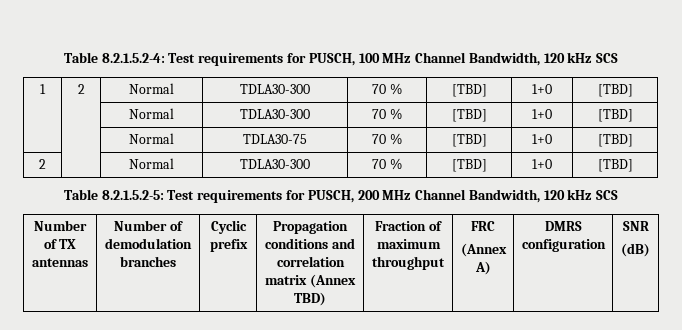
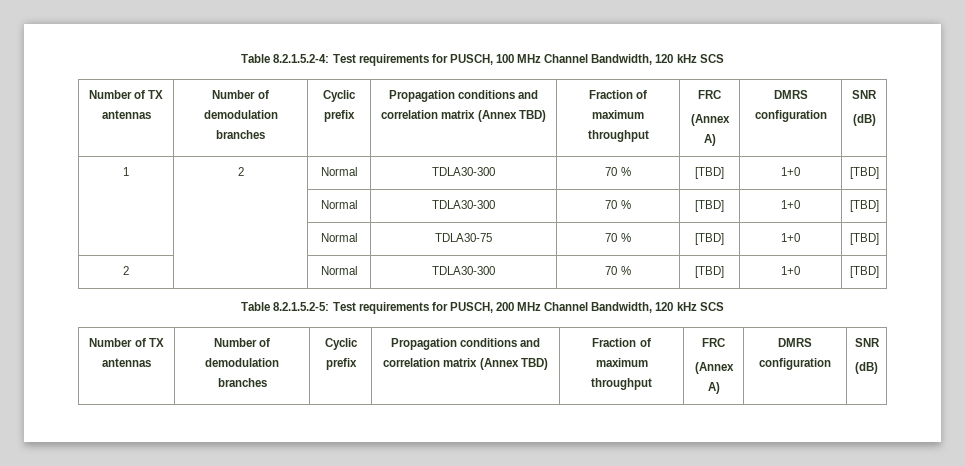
(619, 58) none -> [88,90,164,99] [101,110,151,119] [212,90,269,99] [203,110,278,119] [216,130,265,139] [323,90,356,102] [324,110,355,122] [388,90,539,102] [381,110,546,122] [588,90,648,99] [592,110,644,119] [587,130,649,142] [698,90,721,99] [690,114,730,126] [703,134,716,146] [773,90,808,99] [754,110,827,122] [852,90,877,99] [852,114,876,126] // Number of TX antennas | Number of demodulation branches | Cyclic prefix | Propagation conditions and correlation matrix (Annex TBD) | Fraction of maximum throughput | FRC // (Annex A) | DMRS configuration | SNR // (dB)

